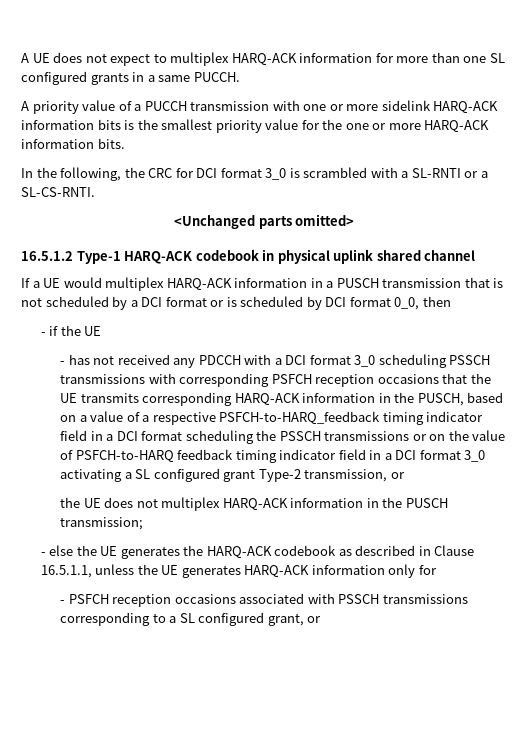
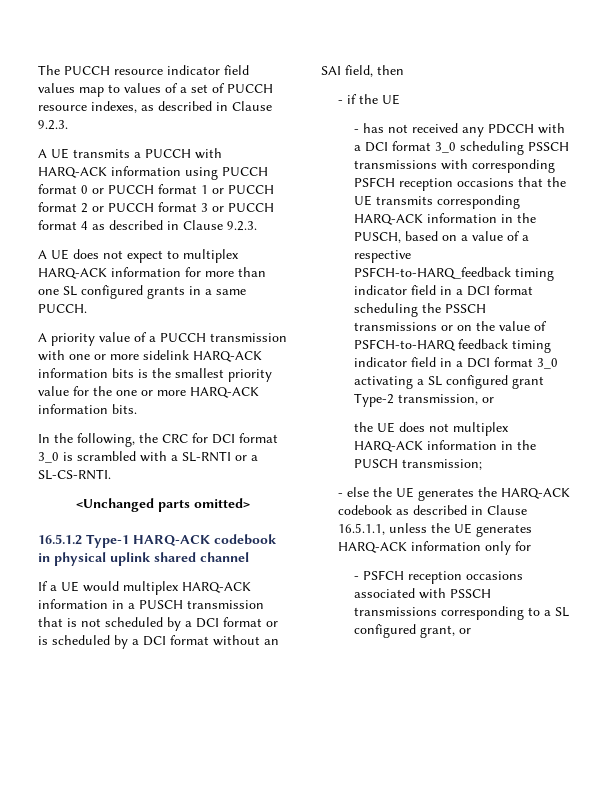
(21, 58) none -> [38,65,249,75] [38,83,273,97] [38,101,272,113] [38,120,68,130] [38,148,222,159] [38,166,268,180] [38,184,274,194] [38,202,274,213] [38,220,257,231] The PUCCH resource indicator field values map to values of a set of PUCCH resource indexes, as described in Clause 9.2.3. // A UE transmits a PUCCH with HARQ-ACK information using PUCCH format 0 or PUCCH format 1 or PUCCH format 2 or PUCCH format 3 or PUCCH format 4 as described in Clause 9.2.3. //
[325,297,420,310] DCI format 0_0, -> [132,635,279,646] [321,65,373,77] a DCI format without an SAI field,

